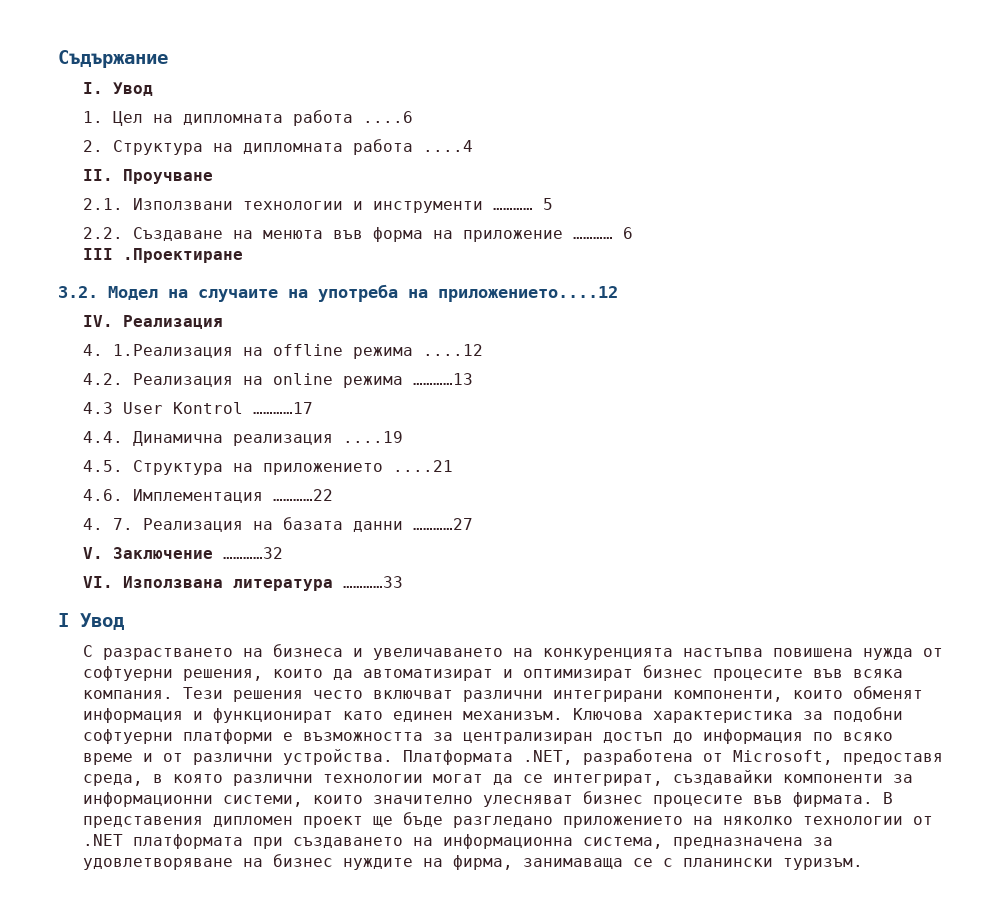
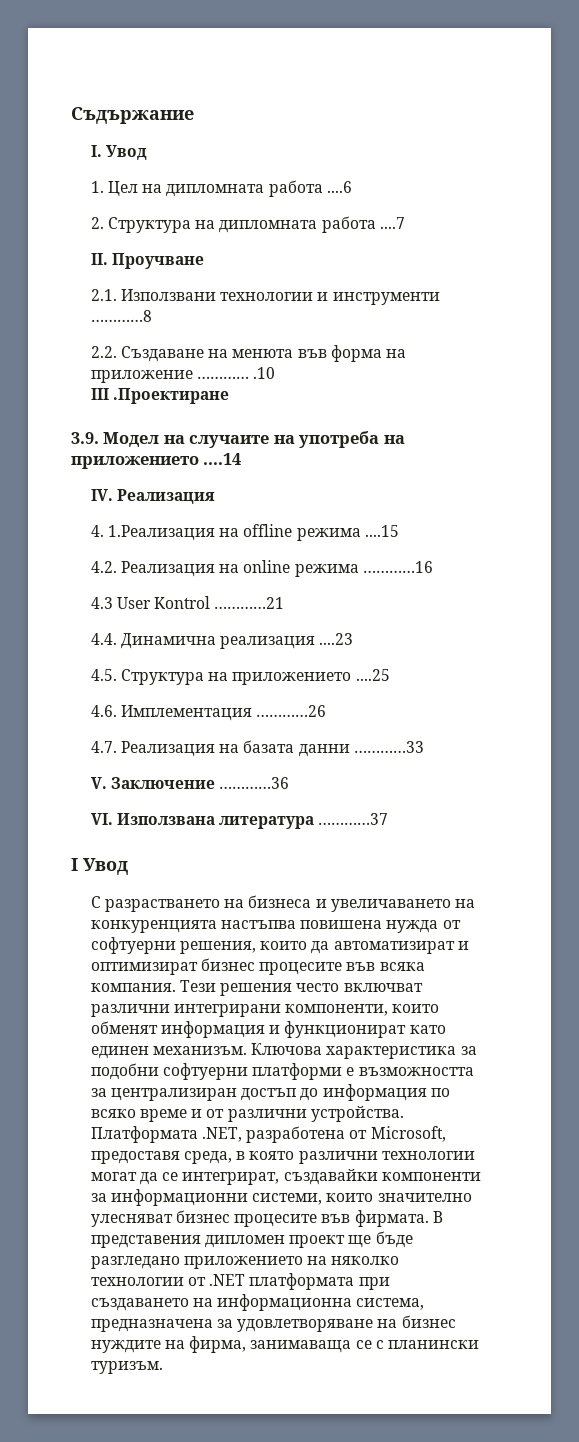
[422,140,473,152] ....4 -> [379,217,405,229] ....7
[492,198,553,210] ………… 5 -> [90,310,152,322] …………8
[622,227,633,239] 6 -> [253,367,276,379] .10
[58,286,98,298] 3.2. -> [71,432,99,444] 3.9.
[438,286,618,302] приложението....12 -> [71,453,242,469] приложението ....14
[422,344,483,356] ....12 -> [364,525,399,537] ....15
[412,373,473,385] …………13 -> [362,561,433,573] …………16
[252,402,313,414] …………17 -> [214,597,285,609] …………21
[342,431,403,443] ....19 -> [319,633,354,645] ....23
[392,460,453,472] ....21 -> [355,669,390,681] ....25
[272,489,333,501] [82,518,133,530] …………22 // 4. 7. -> [256,705,327,717] [90,741,117,753] …………26 // 4.7.
[412,518,473,530] …………27 -> [353,741,424,753] …………33
[222,547,283,559] …………32 -> [219,777,290,789] …………36
[342,576,403,588] …………33 -> [318,813,389,825] …………37

